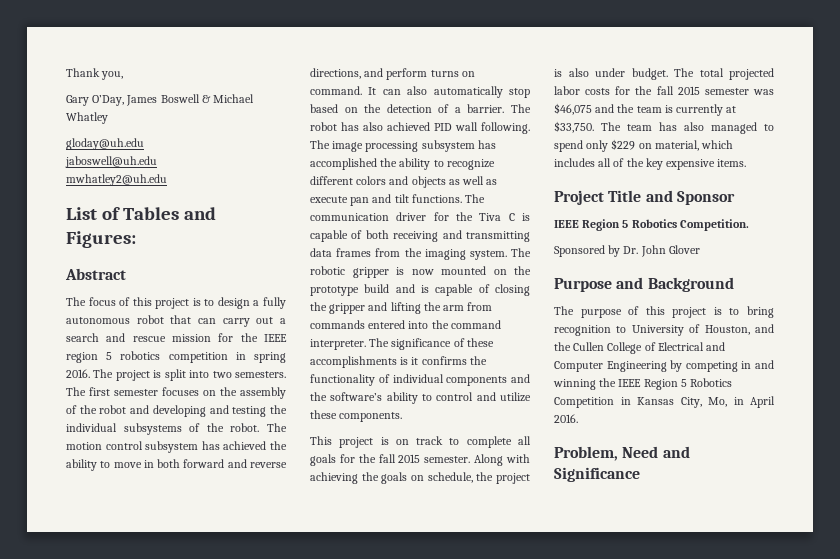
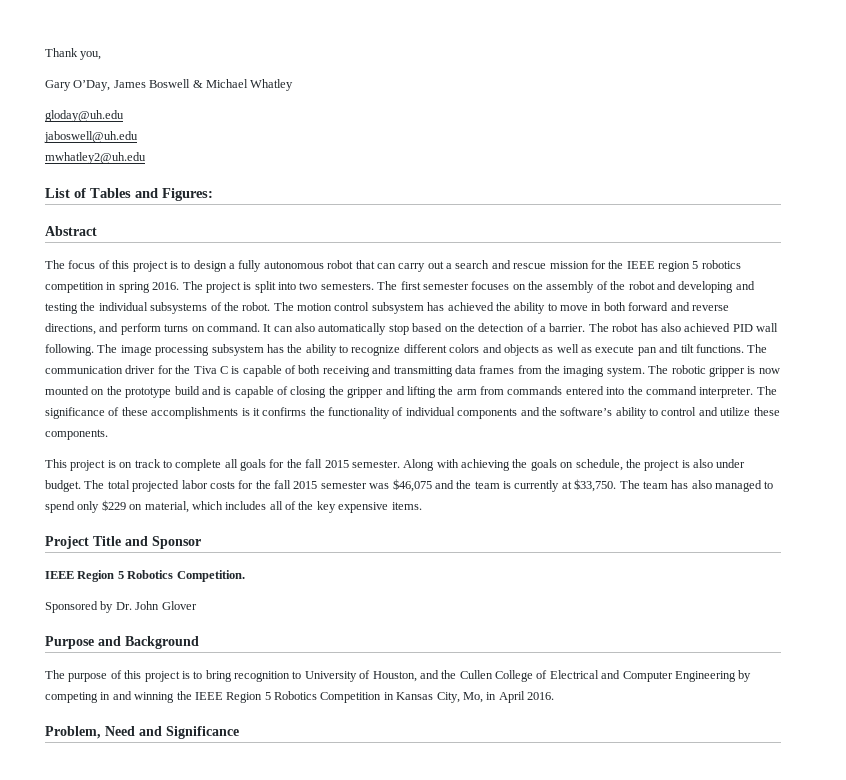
[310,158,377,170] accomplished -> (284, 348) none

